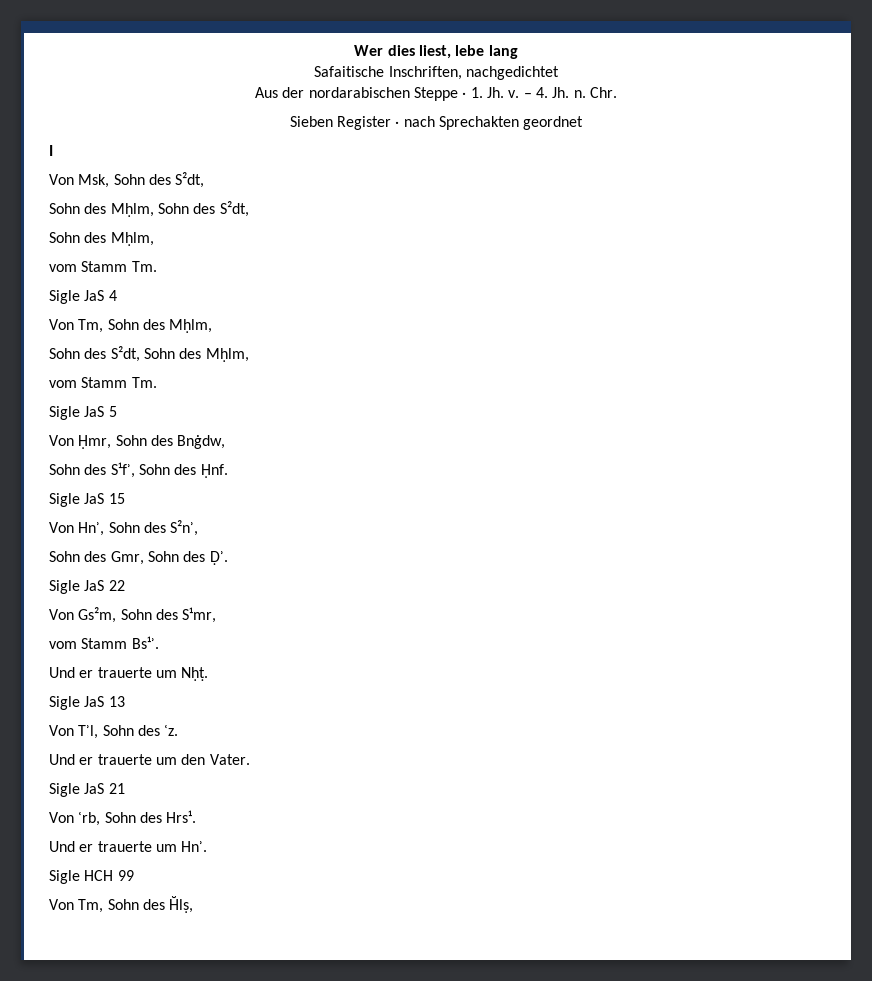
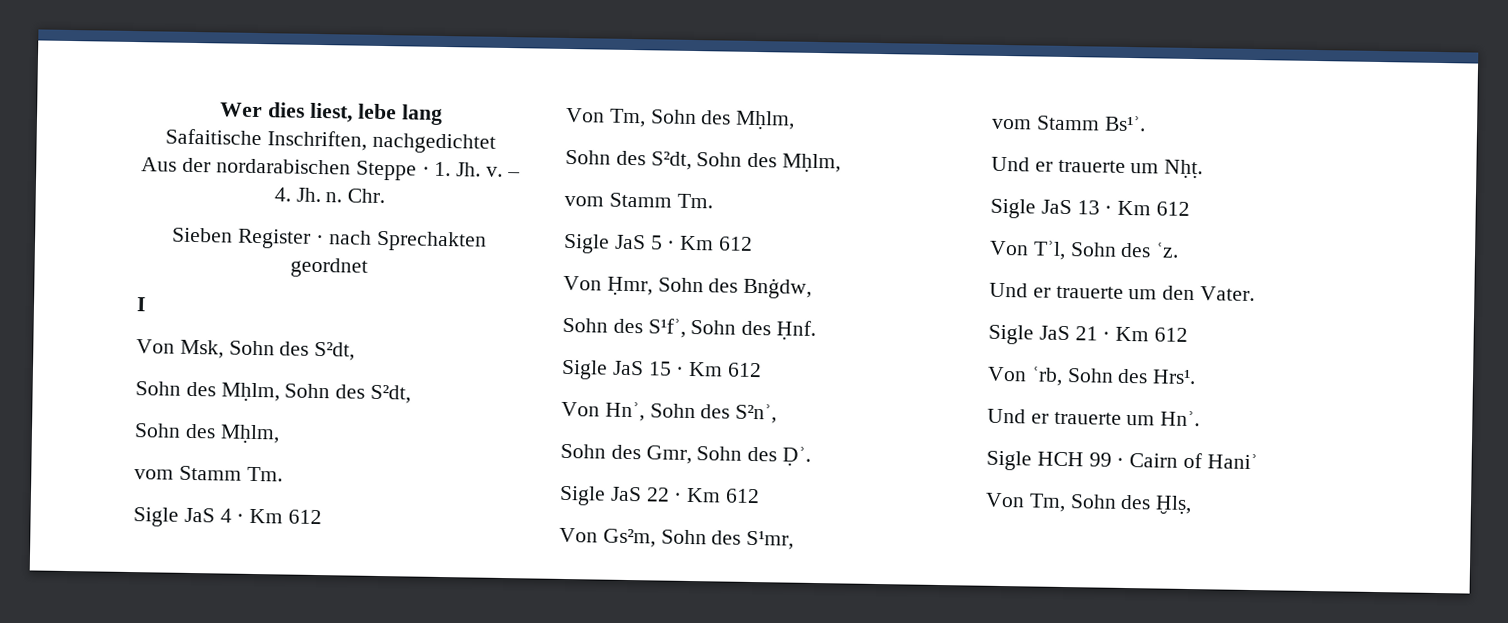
(117, 295) none -> [236,508,323,525] · Km 612
(117, 411) none -> [666,235,754,251] · Km 612
(125, 498) none -> [675,361,763,378] · Km 612
(125, 585) none -> [673,487,761,504] · Km 612
(125, 701) none -> [1104,200,1191,216] · Km 612
(125, 788) none -> [1102,326,1189,342] · Km 612
(134, 875) none -> [1116,452,1258,470] · Cairn of Haniʾ

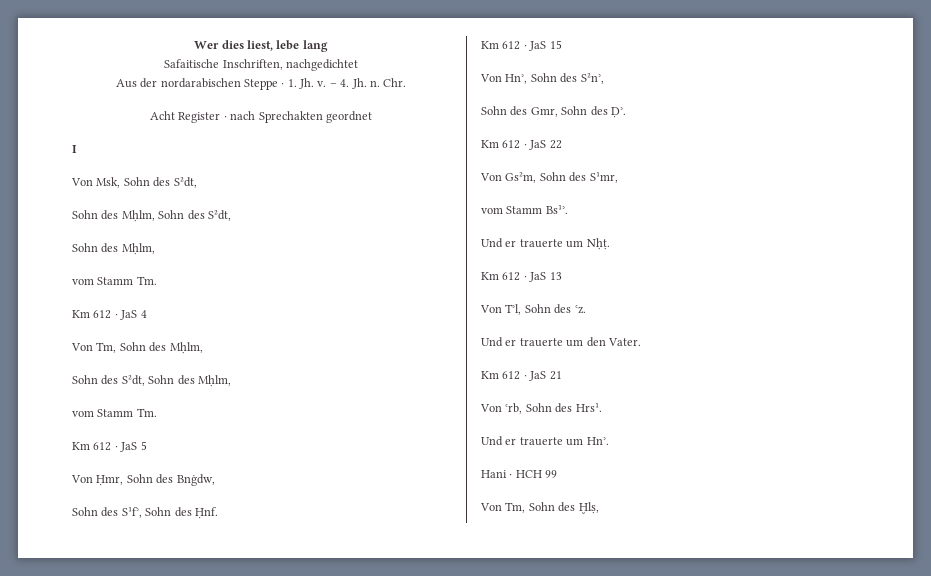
[172,227,234,243] Sieben -> [150,111,176,120] Acht
[133,507,179,527] Sigle -> [72,310,118,319] Km 612 ·
[236,508,323,525] · Km 612 -> (147, 314) none
[563,233,610,254] Sigle -> [72,442,118,451] Km 612 ·
[666,235,754,251] · Km 612 -> (147, 445) none
[561,359,608,380] Sigle -> [481,41,527,50] Km 612 ·
[675,361,763,378] · Km 612 -> (562, 44) none
[559,485,606,506] Sigle -> [481,140,527,149] Km 612 ·
[673,487,761,504] · Km 612 -> (562, 144) none
[990,198,1036,219] Sigle -> [481,272,527,281] Km 612 ·
[1104,200,1191,216] · Km 612 -> (562, 276) none
[988,324,1034,345] Sigle -> [481,371,527,380] Km 612 ·
[1102,326,1189,342] · Km 612 -> (562, 375) none
[986,450,1032,471] Sigle -> [481,470,513,478] Hani ·
[1116,452,1258,470] · Cairn of Haniʾ -> (558, 474) none

